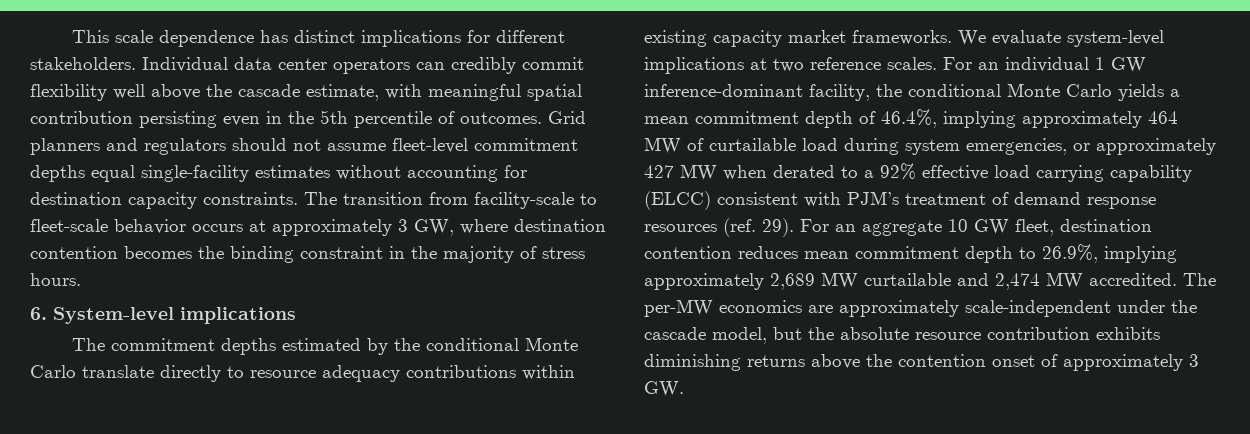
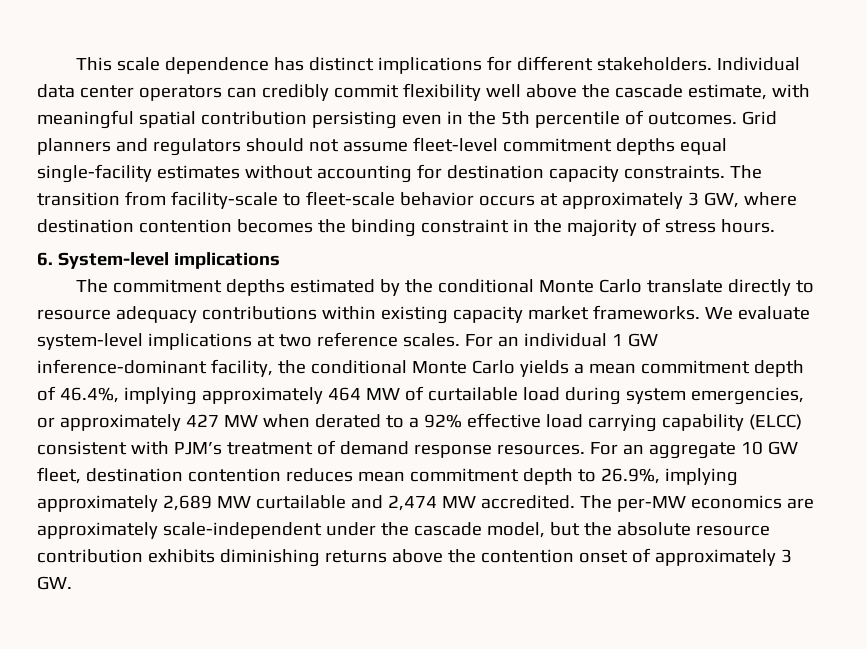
[644,218,794,237] resources (ref. 29). -> [496,444,585,455] resources.

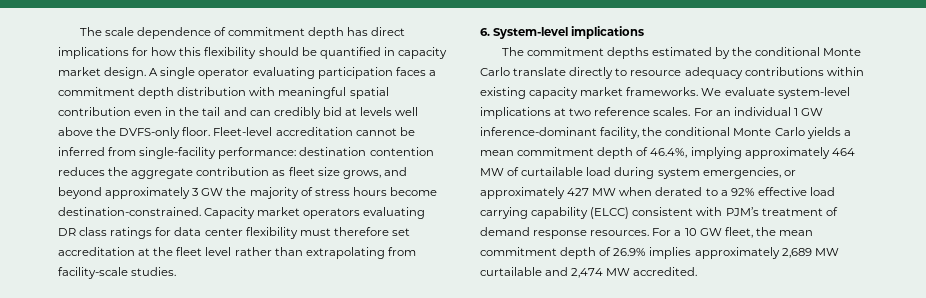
[76,57,113,71] This -> [79,27,102,36] The
[274,56,801,74] [37,83,767,101] has distinct implications for different stakeholders. Individual data center operators can credibly commit flexibility well above the cascade estimate, -> [213,27,406,39] [58,47,447,59] [58,67,436,79] [58,87,247,99] of commitment depth has direct implications for how this flexibility should be quantified in capacity market design. A single operator evaluating participation faces a commitment depth distribution
[311,111,397,129] persisting -> (131, 111) none
[500,110,777,128] [37,137,727,156] [37,164,762,183] [37,191,797,209] [37,218,775,237] 5th percentile of outcomes. Grid planners and regulators should not assume fleet-level commitment depths equal single-facility estimates without accounting for destination capacity constraints. The transition from facility-scale to fleet-scale behavior occurs at approximately 3 GW, where destination contention becomes the binding constraint in the majority of stress hours. -> [202,107,419,119] [58,127,415,139] [58,147,434,159] [58,167,407,179] [58,187,437,199] [58,207,426,219] [58,227,410,239] [58,247,416,259] [58,267,177,279] tail and can credibly bid at levels well above the DVFS-only floor. Fleet-level accreditation cannot be inferred from single-facility performance: destination contention reduces the aggregate contribution as fleet size grows, and beyond approximately 3 GW the majority of stress hours become destination-constrained. Capacity market operators evaluating DR class ratings for data center flexibility must therefore set accreditation at the fleet level rather than extrapolating from facility-scale studies.
[622,442,736,459] an aggregate -> [674,230,682,236] a
[85,468,738,486] destination contention reduces mean commitment depth to 26.9%, implying -> [755,227,813,236] [480,247,692,259] the mean commitment depth of 26.9% implies
[579,495,814,512] [37,522,770,539] [37,548,792,567] [37,576,72,590] The per-MW economics are approximately scale-independent under the cascade model, but the absolute resource contribution exhibits diminishing returns above the contention onset of approximately 3 GW. -> (698, 271) none

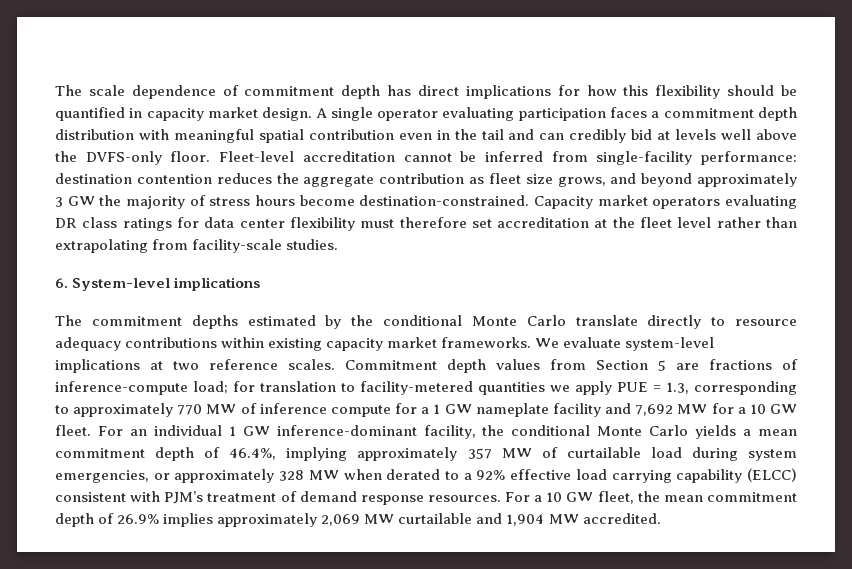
(691, 111) none -> [345,359,798,373] [55,381,797,395] [55,403,797,417] [55,425,91,436] Commitment depth values from Section 5 are fractions of inference-compute load; for translation to facility-metered quantities we apply PUE = 1.3, corresponding to approximately 770 MW of inference compute for a 1 GW nameplate facility and 7,692 MW for a 10 GW fleet.
[831,148,855,156] 464 -> [467,448,492,459] 357
[567,188,590,196] 427 -> [279,470,305,481] 328
[781,248,812,258] 2,689 -> [321,514,361,526] 2,069
[571,268,604,278] 2,474 -> [506,514,545,526] 1,904

